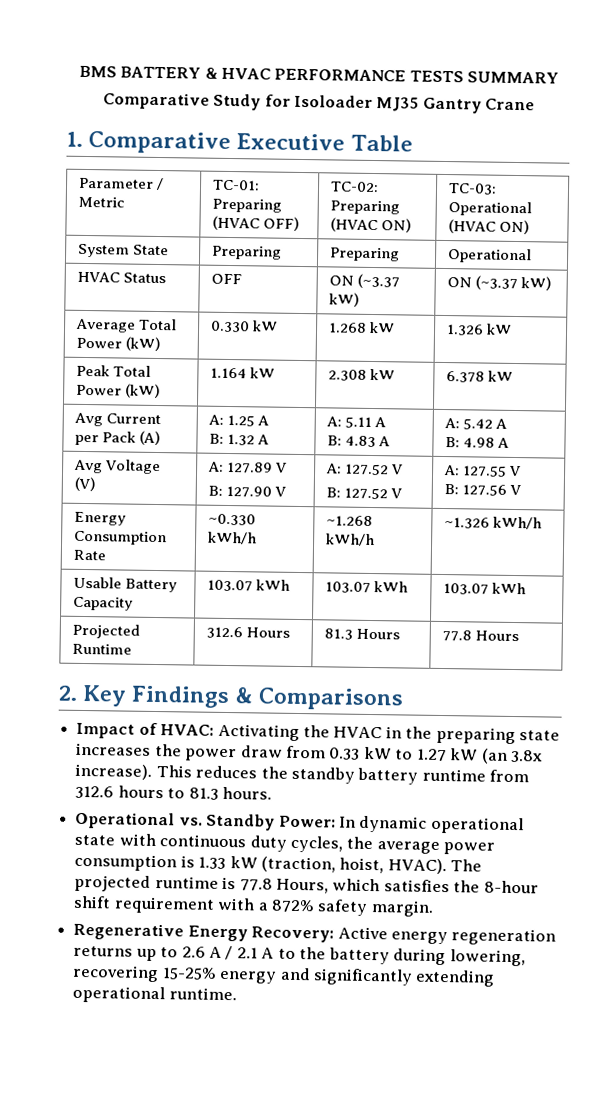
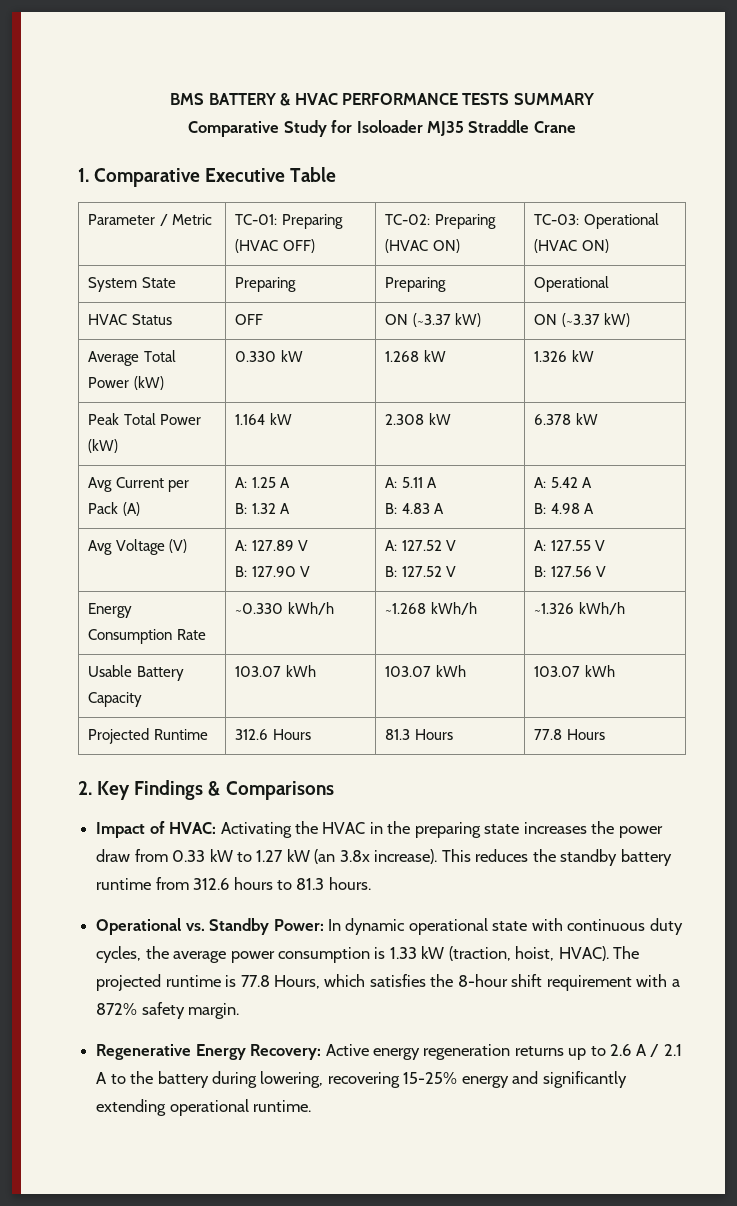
[422,97,482,114] Gantry -> [468,120,530,133] Straddle

